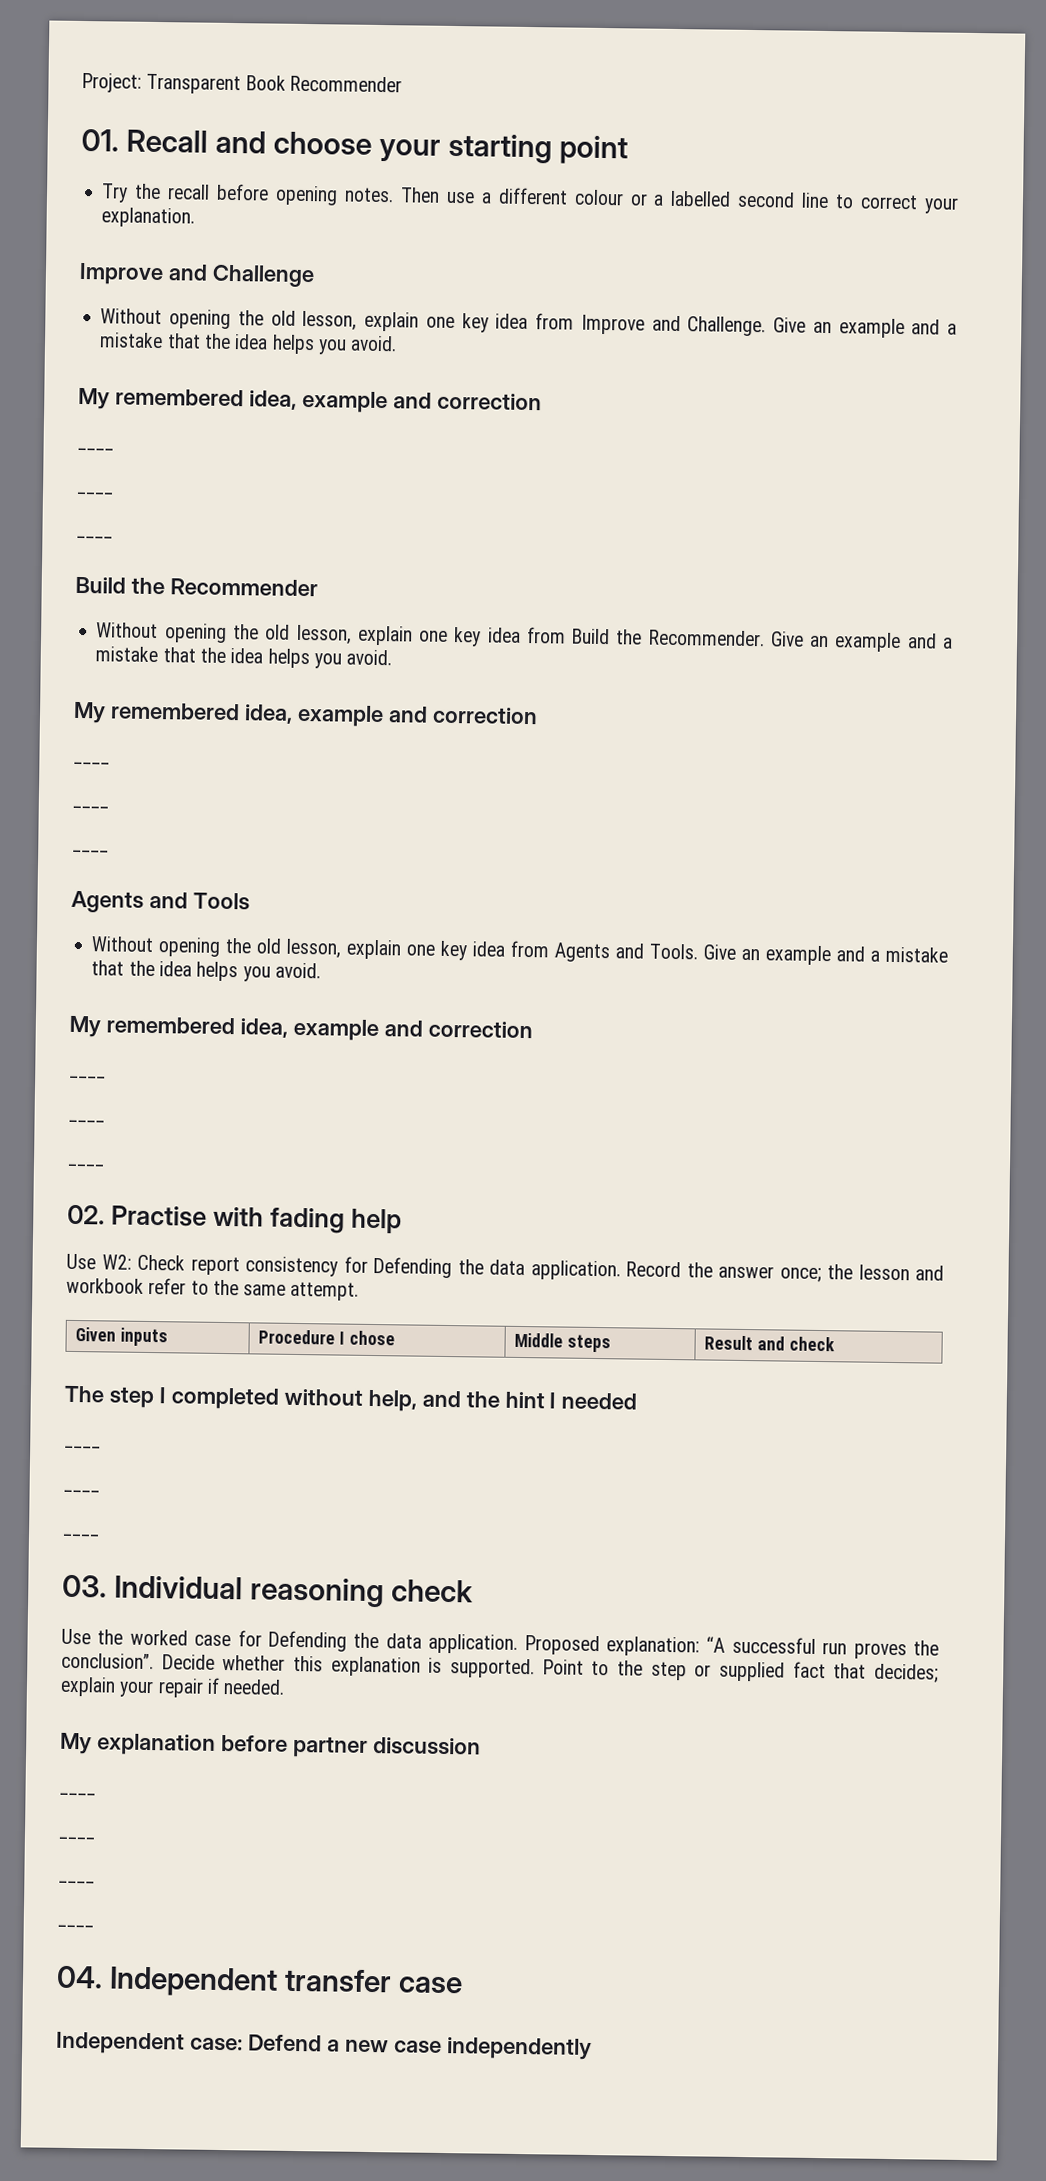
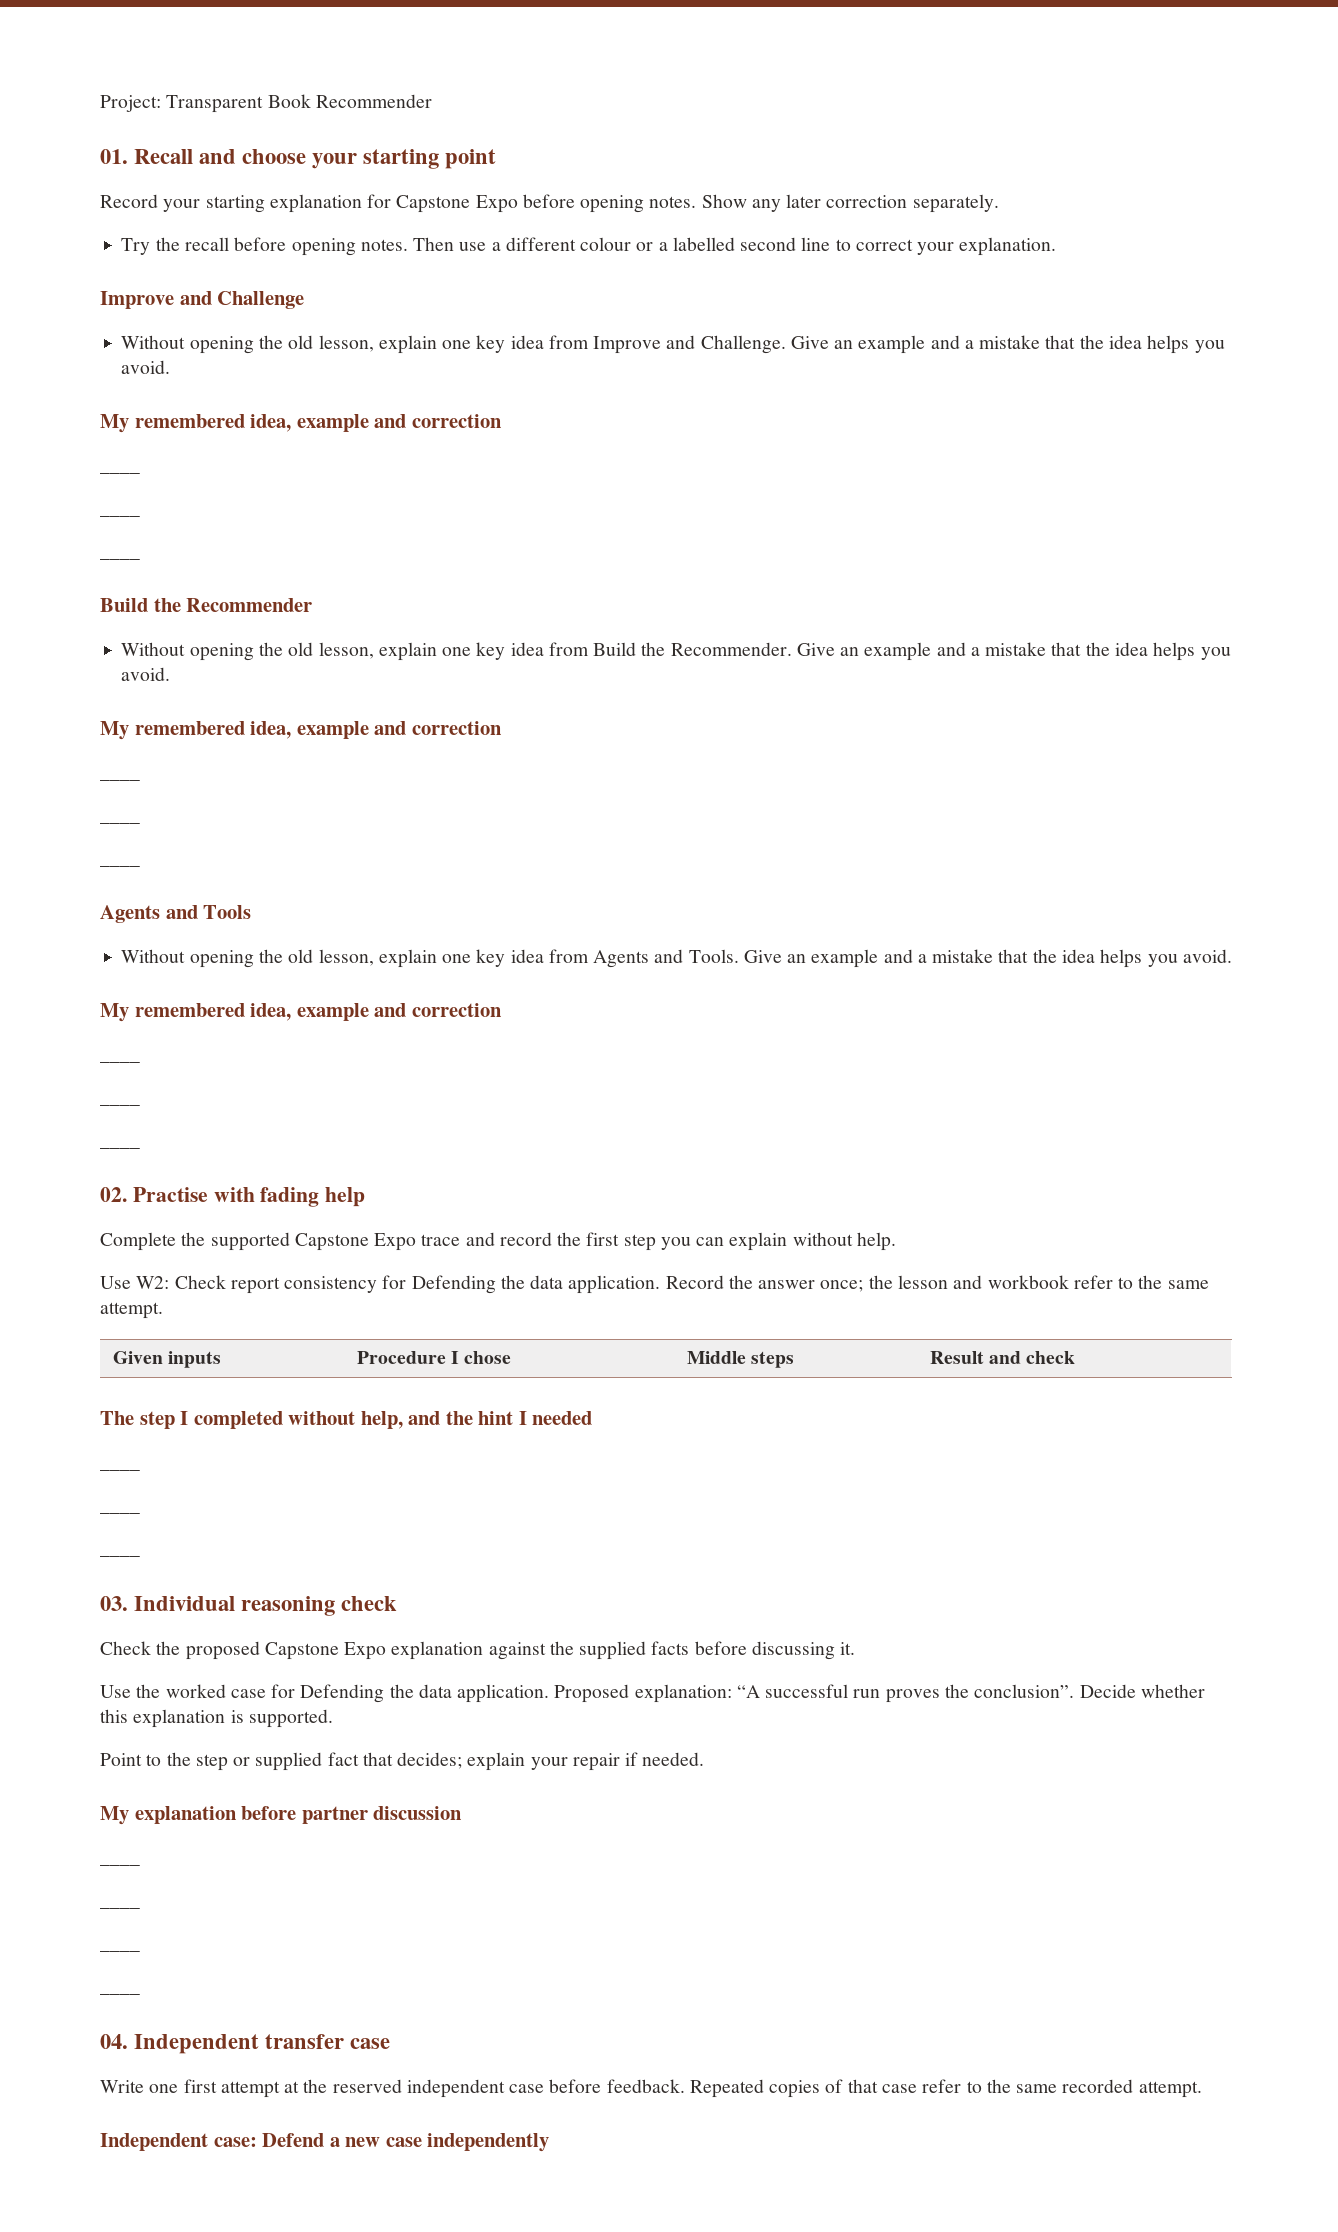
(628, 150) none -> [100,194,999,213] // Record your starting explanation for Capstone Expo before opening notes. Show any later correction separately.
(402, 1221) none -> [100,1232,896,1251] // Complete the supported Capstone Expo trace and record the first step you can explain without help.
(473, 1591) none -> [100,1641,856,1660] // Check the proposed Capstone Expo explanation against the supplied facts before discussing it.
(535, 1668) none -> (333, 1718) //
(463, 1985) none -> [100,2079,1202,2098] // Write one first attempt at the reserved independent case before feedback. Repeated copies of that case refer to the same recorded attempt.

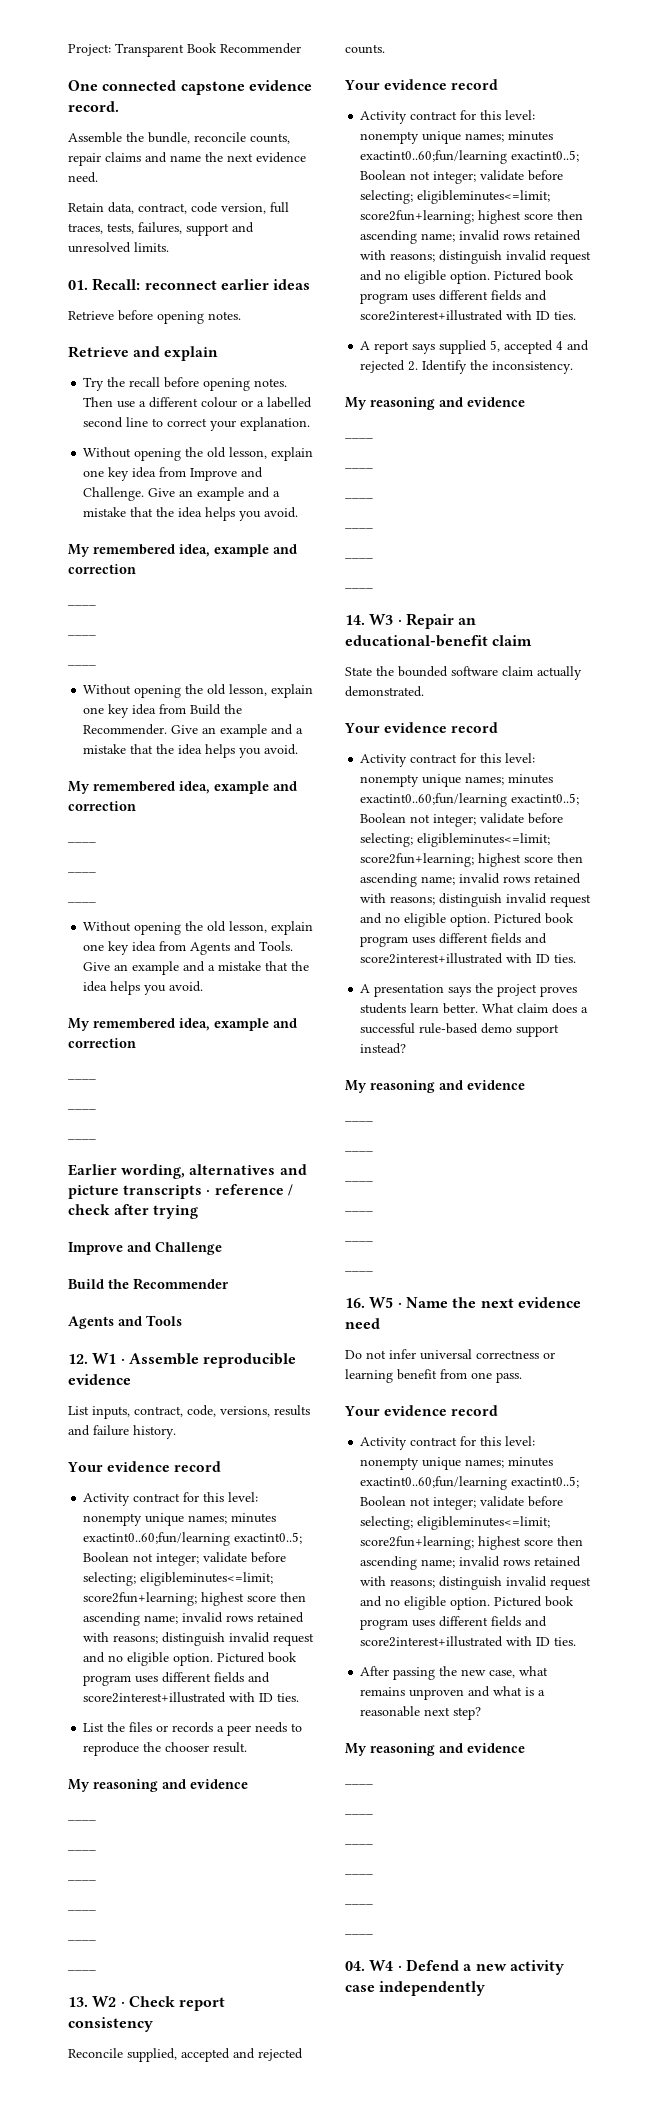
[100,149,497,169] [100,194,999,213] 01. Recall and choose your starting point // Record your starting explanation for Capstone Expo before opening notes. Show any later correction separately. -> [68,80,312,95] [68,101,119,112] [68,132,290,144] [68,152,306,166] [68,172,98,183] [68,202,289,214] [68,222,254,236] [68,242,169,253] [68,278,311,291] [68,310,241,324] [68,346,219,361] One connected capstone evidence record. // Assemble the bundle, reconcile counts, repair claims and name the next evidence need. // Retain data, contract, code version, full traces, tests, failures, support and unresolved limits. // 01. Recall: reconnect earlier ideas // Retrieve before opening notes. // Retrieve and explain
[100,291,305,309] // Improve and Challenge -> (311, 424) none
[100,598,313,612] // Build the Recommender -> (96, 665) none
[100,905,252,923] // Agents and Tools -> (96, 902) none
[100,1187,366,1207] [100,1232,896,1251] [100,1275,1209,1294] [100,1302,163,1319] [112,1351,221,1368] [356,1351,512,1364] [686,1351,794,1368] [929,1351,1076,1364] [100,1411,593,1429] [100,1469,140,1471] [100,1512,140,1514] [100,1555,140,1557] [100,1596,398,1616] [100,1641,856,1660] [100,1684,1205,1703] [100,1709,333,1728] [100,1752,705,1771] [100,1806,463,1825] 02. Practise with fading help // Complete the supported Capstone Expo trace and record the first step you can explain without help. // Use W2: Check report consistency for Defending the data application. Record the answer once; the lesson and workbook refer to the same attempt. // Given inputs | Procedure I chose | Middle steps | Result and check // The step I completed without help, and the hint I needed // ____ // ____ // ____ // 03. Individual reasoning check // Check the proposed Capstone Expo explanation against the supplied facts before discussing it. // Use the worked case for Defending the data application. Proposed explanation: “A successful run proves the conclusion”. Decide whether this explanation is supported. // Point to the step or supplied fact that decides; explain your repair if needed. // My explanation before partner discussion -> [68,1164,307,1179] [68,1184,293,1199] [68,1204,199,1219] [68,1242,222,1255] [68,1278,229,1290] [68,1315,182,1329] [68,1353,297,1368] [68,1374,131,1385] [68,1405,310,1419] [68,1425,176,1439] [67,1461,222,1472] [83,1492,259,1506] [83,1513,277,1526] [83,1532,303,1546] [83,1552,287,1566] [83,1572,274,1586] [83,1592,307,1606] [83,1612,305,1626] [83,1632,315,1646] [83,1652,298,1666] [83,1672,271,1686] [83,1692,300,1703] [83,1722,303,1736] [83,1742,248,1756] [68,1779,248,1792] [68,1819,96,1821] [68,1849,96,1851] [68,1879,96,1881] [68,1909,96,1911] [68,1939,96,1941] [68,1969,96,1971] [68,1996,226,2011] [68,2017,153,2032] [68,2048,303,2062] [345,44,385,54] [344,79,499,90] [360,110,536,124] [360,131,554,144] [360,150,580,164] [360,170,564,184] [360,190,551,204] [360,210,584,224] [360,230,582,244] [360,250,592,264] [360,270,575,284] [360,290,548,304] [360,310,577,321] [360,340,590,354] [360,360,574,374] [345,397,525,410] [345,437,373,439] [345,467,373,469] [345,497,373,499] [345,527,373,529] [345,557,373,559] [345,587,373,589] [345,613,477,629] [345,635,533,647] [345,666,582,680] [345,686,424,697] [344,722,499,733] [360,753,536,767] [360,774,554,787] [360,793,580,807] [360,813,564,827] [360,833,551,847] [360,853,584,867] [360,873,582,887] [360,893,592,907] [360,913,575,927] [360,933,548,947] [360,953,577,964] [360,983,578,997] [360,1003,589,1014] [360,1023,560,1037] [360,1043,407,1054] [345,1080,525,1093] [345,1120,373,1122] [345,1150,373,1152] [345,1180,373,1182] [345,1210,373,1212] [345,1240,373,1242] [345,1270,373,1272] [345,1297,581,1308] [345,1318,380,1329] [345,1349,555,1360] [345,1369,522,1383] [344,1405,499,1416] [360,1436,536,1450] [360,1457,554,1470] [360,1476,580,1490] [360,1496,564,1510] [360,1516,551,1530] [360,1536,584,1550] [360,1556,582,1570] [360,1576,592,1590] [360,1596,575,1610] [360,1616,548,1630] [360,1636,577,1647] [360,1666,549,1680] [360,1686,546,1700] [360,1706,482,1720] [345,1743,525,1756] [345,1783,373,1785] [345,1813,373,1815] Earlier wording, alternatives and picture transcripts · reference / check after trying // Improve and Challenge // Build the Recommender // Agents and Tools // 12. W1 · Assemble reproducible evidence // List inputs, contract, code, versions, results and failure history. // Your evidence record // Activity contract for this level: nonempty unique names; minutes exactint0..60;fun/learning exactint0..5; Boolean not integer; validate before selecting; eligibleminutes<=limit; score2fun+learning; highest score then ascending name; invalid rows retained with reasons; distinguish invalid request and no eligible option. Pictured book program uses different fields and score2interest+illustrated with ID ties. // List the files or records a peer needs to reproduce the chooser result. // My reasoning and evidence // ____ // ____ // ____ // ____ // ____ // ____ // 13. W2 · Check report consistency // Reconcile supplied, accepted and rejected counts. // Your evidence record // Activity contract for this level: nonempty unique names; minutes exactint0..60;fun/learning exactint0..5; Boolean not integer; validate before selecting; eligibleminutes<=limit; score2fun+learning; highest score then ascending name; invalid rows retained with reasons; distinguish invalid request and no eligible option. Pictured book program uses different fields and score2interest+illustrated with ID ties. // A report says supplied 5, accepted 4 and rejected 2. Identify the inconsistency. // My reasoning and evidence // ____ // ____ // ____ // ____ // ____ // ____ // 14. W3 · Repair an educational-benefit claim // State the bounded software claim actually demonstrated. // Your evidence record // Activity contract for this level: nonempty unique names; minutes exactint0..60;fun/learning exactint0..5; Boolean not integer; validate before selecting; eligibleminutes<=limit; score2fun+learning; highest score then ascending name; invalid rows retained with reasons; distinguish invalid request and no eligible option. Pictured book program uses different fields and score2interest+illustrated with ID ties. // A presentation says the project proves students learn better. What claim does a successful rule-based demo support instead? // My reasoning and evidence // ____ // ____ // ____ // ____ // ____ // ____ // 16. W5 · Name the next evidence need // Do not infer universal correctness or learning benefit from one pass. // Your evidence record // Activity contract for this level: nonempty unique names; minutes exactint0..60;fun/learning exactint0..5; Boolean not integer; validate before selecting; eligibleminutes<=limit; score2fun+learning; highest score then ascending name; invalid rows retained with reasons; distinguish invalid request and no eligible option. Pictured book program uses different fields and score2interest+illustrated with ID ties. // After passing the new case, what remains unproven and what is a reasonable next step? // My reasoning and evidence // ____ // ____
[134,2034,391,2054] [100,2079,1202,2098] [100,2133,257,2151] Independent transfer case // Write one first attempt at the reserved independent case before feedback. Repeated copies of that case refer to the same recorded attempt. // Independent case: -> [369,1960,402,1971] W4 ·
(381, 2142) none -> [509,1960,564,1975] activity

